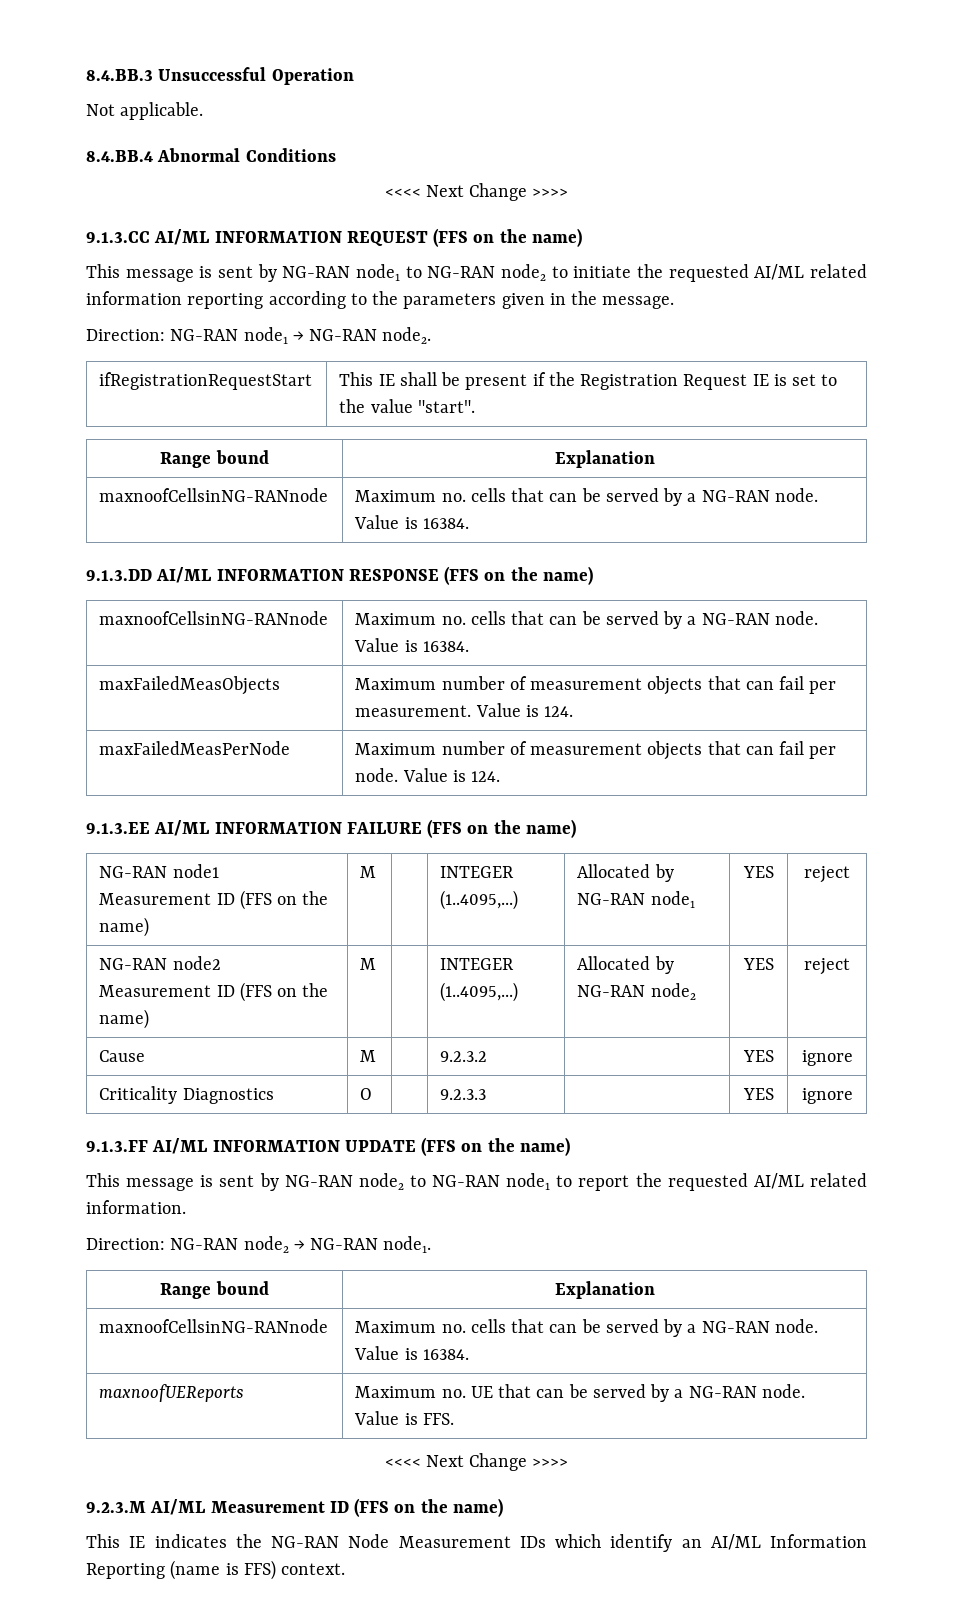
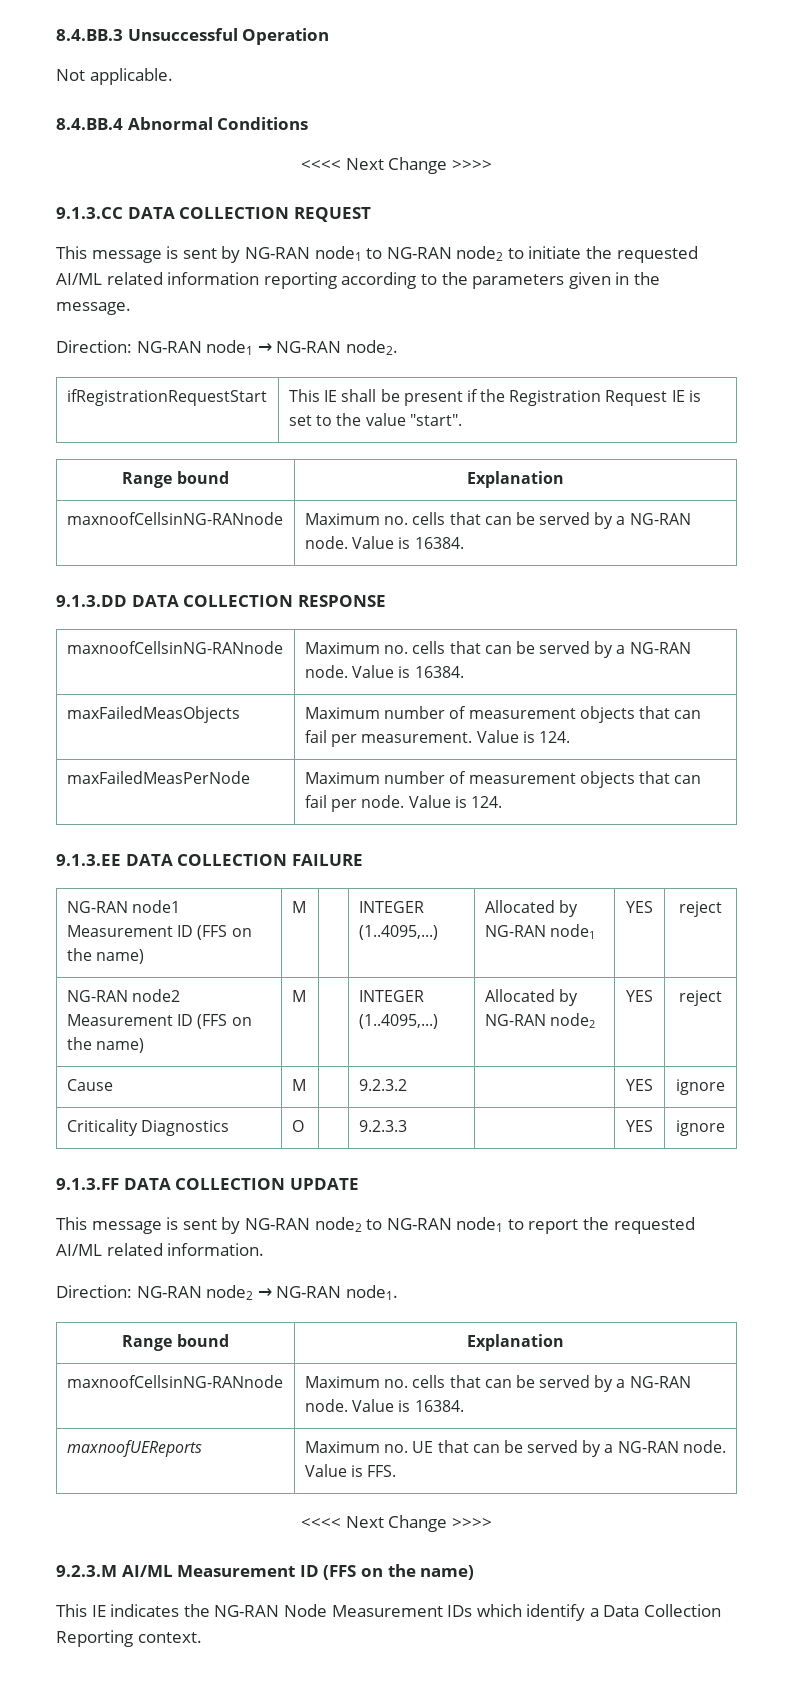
[154,229,342,245] AI/ML INFORMATION -> [127,207,290,219] DATA COLLECTION
[433,228,582,247] (FFS on the name) -> (371, 214) none
[156,567,344,583] AI/ML INFORMATION -> [131,595,294,607] DATA COLLECTION
[444,566,593,585] (FFS on the name) -> (386, 601) none
[154,820,342,836] AI/ML INFORMATION -> [125,854,288,866] DATA COLLECTION
[427,819,576,838] (FFS on the name) -> (363, 860) none
[152,1138,340,1154] AI/ML INFORMATION -> [123,1178,286,1190] DATA COLLECTION
[421,1137,570,1156] (FFS on the name) -> (359, 1184) none
[681,1534,867,1550] [86,1560,276,1580] an AI/ML Information Reporting (name is FFS) -> [589,1604,722,1617] [56,1630,133,1647] a Data Collection Reporting

